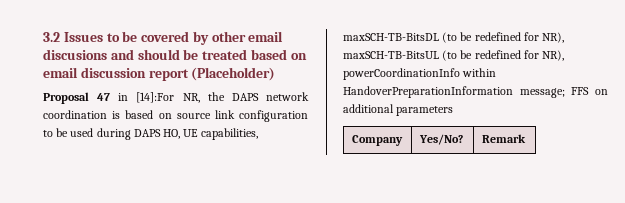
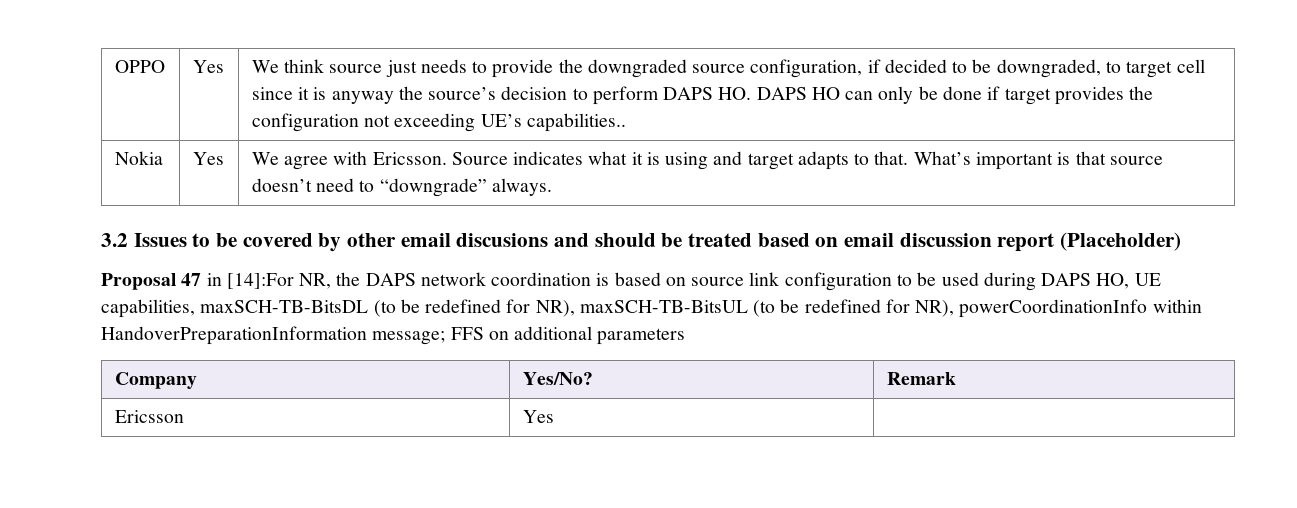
(43, 37) none -> [114,60,165,73] [192,60,224,73] [251,59,1205,78] [251,86,1154,105] [251,113,626,132] [114,151,163,165] [192,152,224,165] [251,151,1163,170] [251,178,552,197] OPPO | Yes | We think source just needs to provide the downgraded source configuration, if decided to be downgraded, to target cell since it is anyway the source’s decision to perform DAPS HO. DAPS HO can only be done if target provides the configuration not exceeding UE’s capabilities.. // Nokia | Yes | We agree with Ericsson. Source indicates what it is using and target adapts to that. What’s important is that source doesn’t need to “downgrade” always. //
(526, 138) none -> [114,410,184,423] [522,410,554,423] // Ericsson | Yes |

